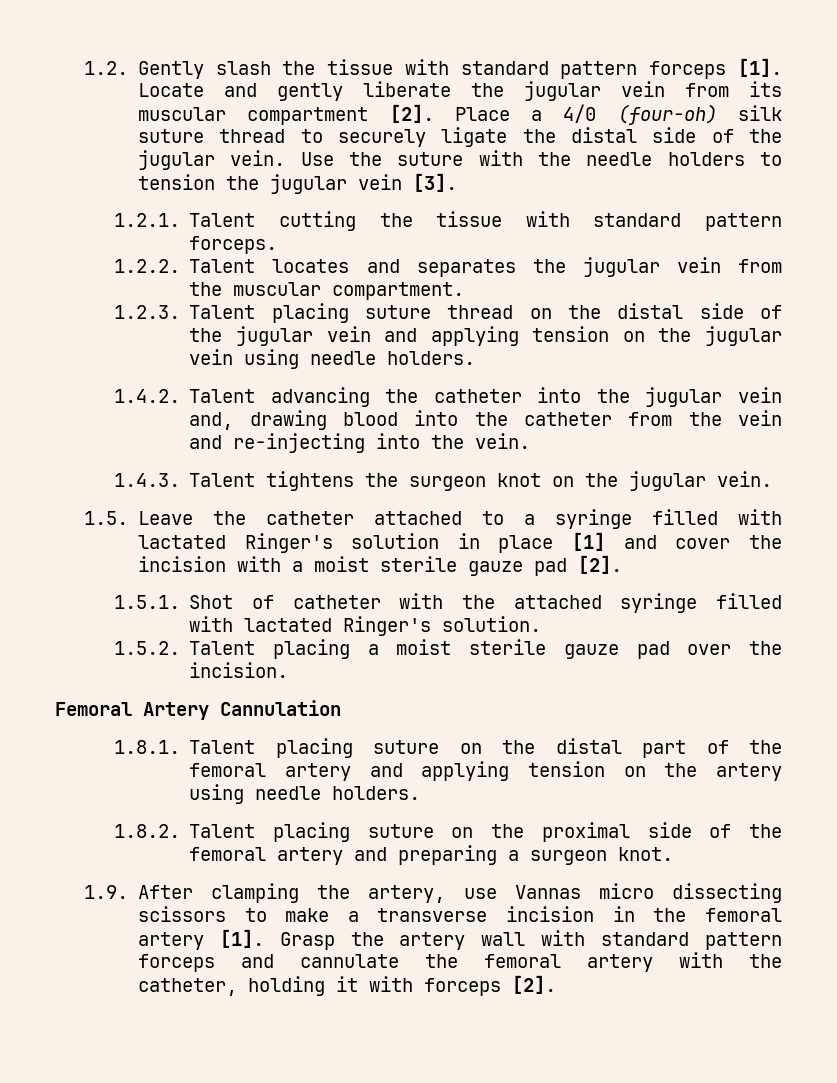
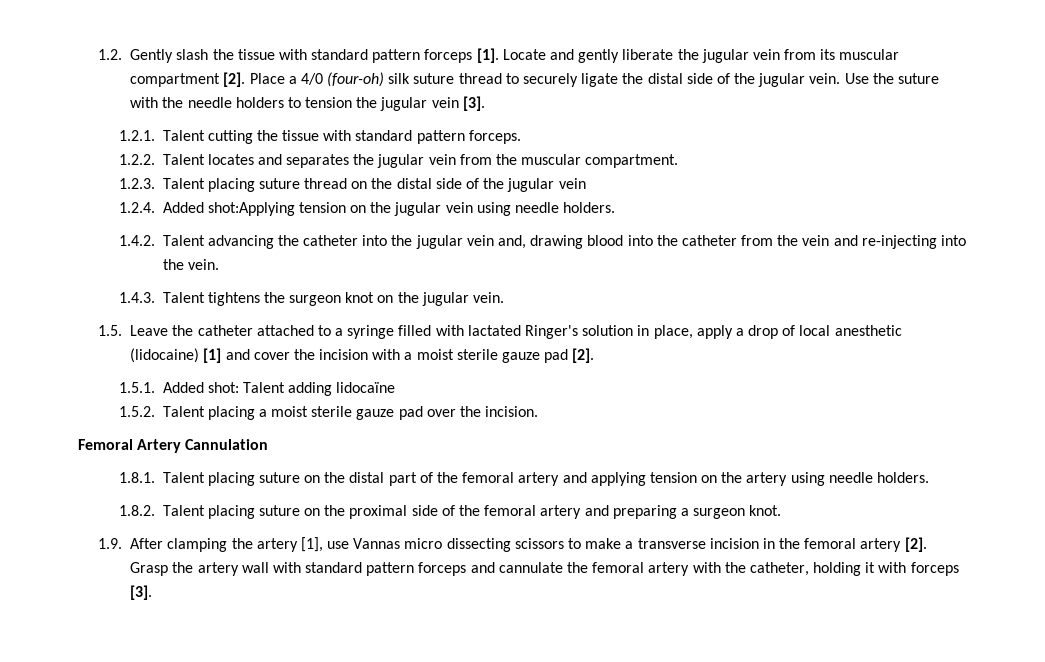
[384,326,519,346] and applying -> [118,202,295,216] // 1.2.4. Added shot:Applying
[498,535,554,553] place -> [653,325,902,339] [130,348,200,363] place, apply a drop of local anesthetic (lidocaine)
[189,593,782,613] [189,616,542,636] Shot of catheter with the attached syringe filled with lactated Ringer's solution. -> [162,382,396,396] Added shot: Talent adding lidocaïne
[368,885,446,903] artery, -> [256,537,323,552] artery [1],
[219,929,264,948] [1]. -> [904,537,927,552] [2].
[511,975,556,994] [2]. -> [130,585,153,600] [3].

